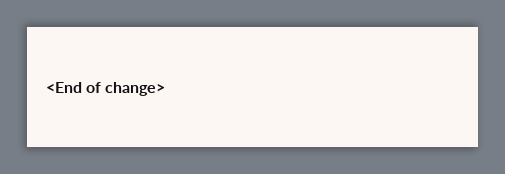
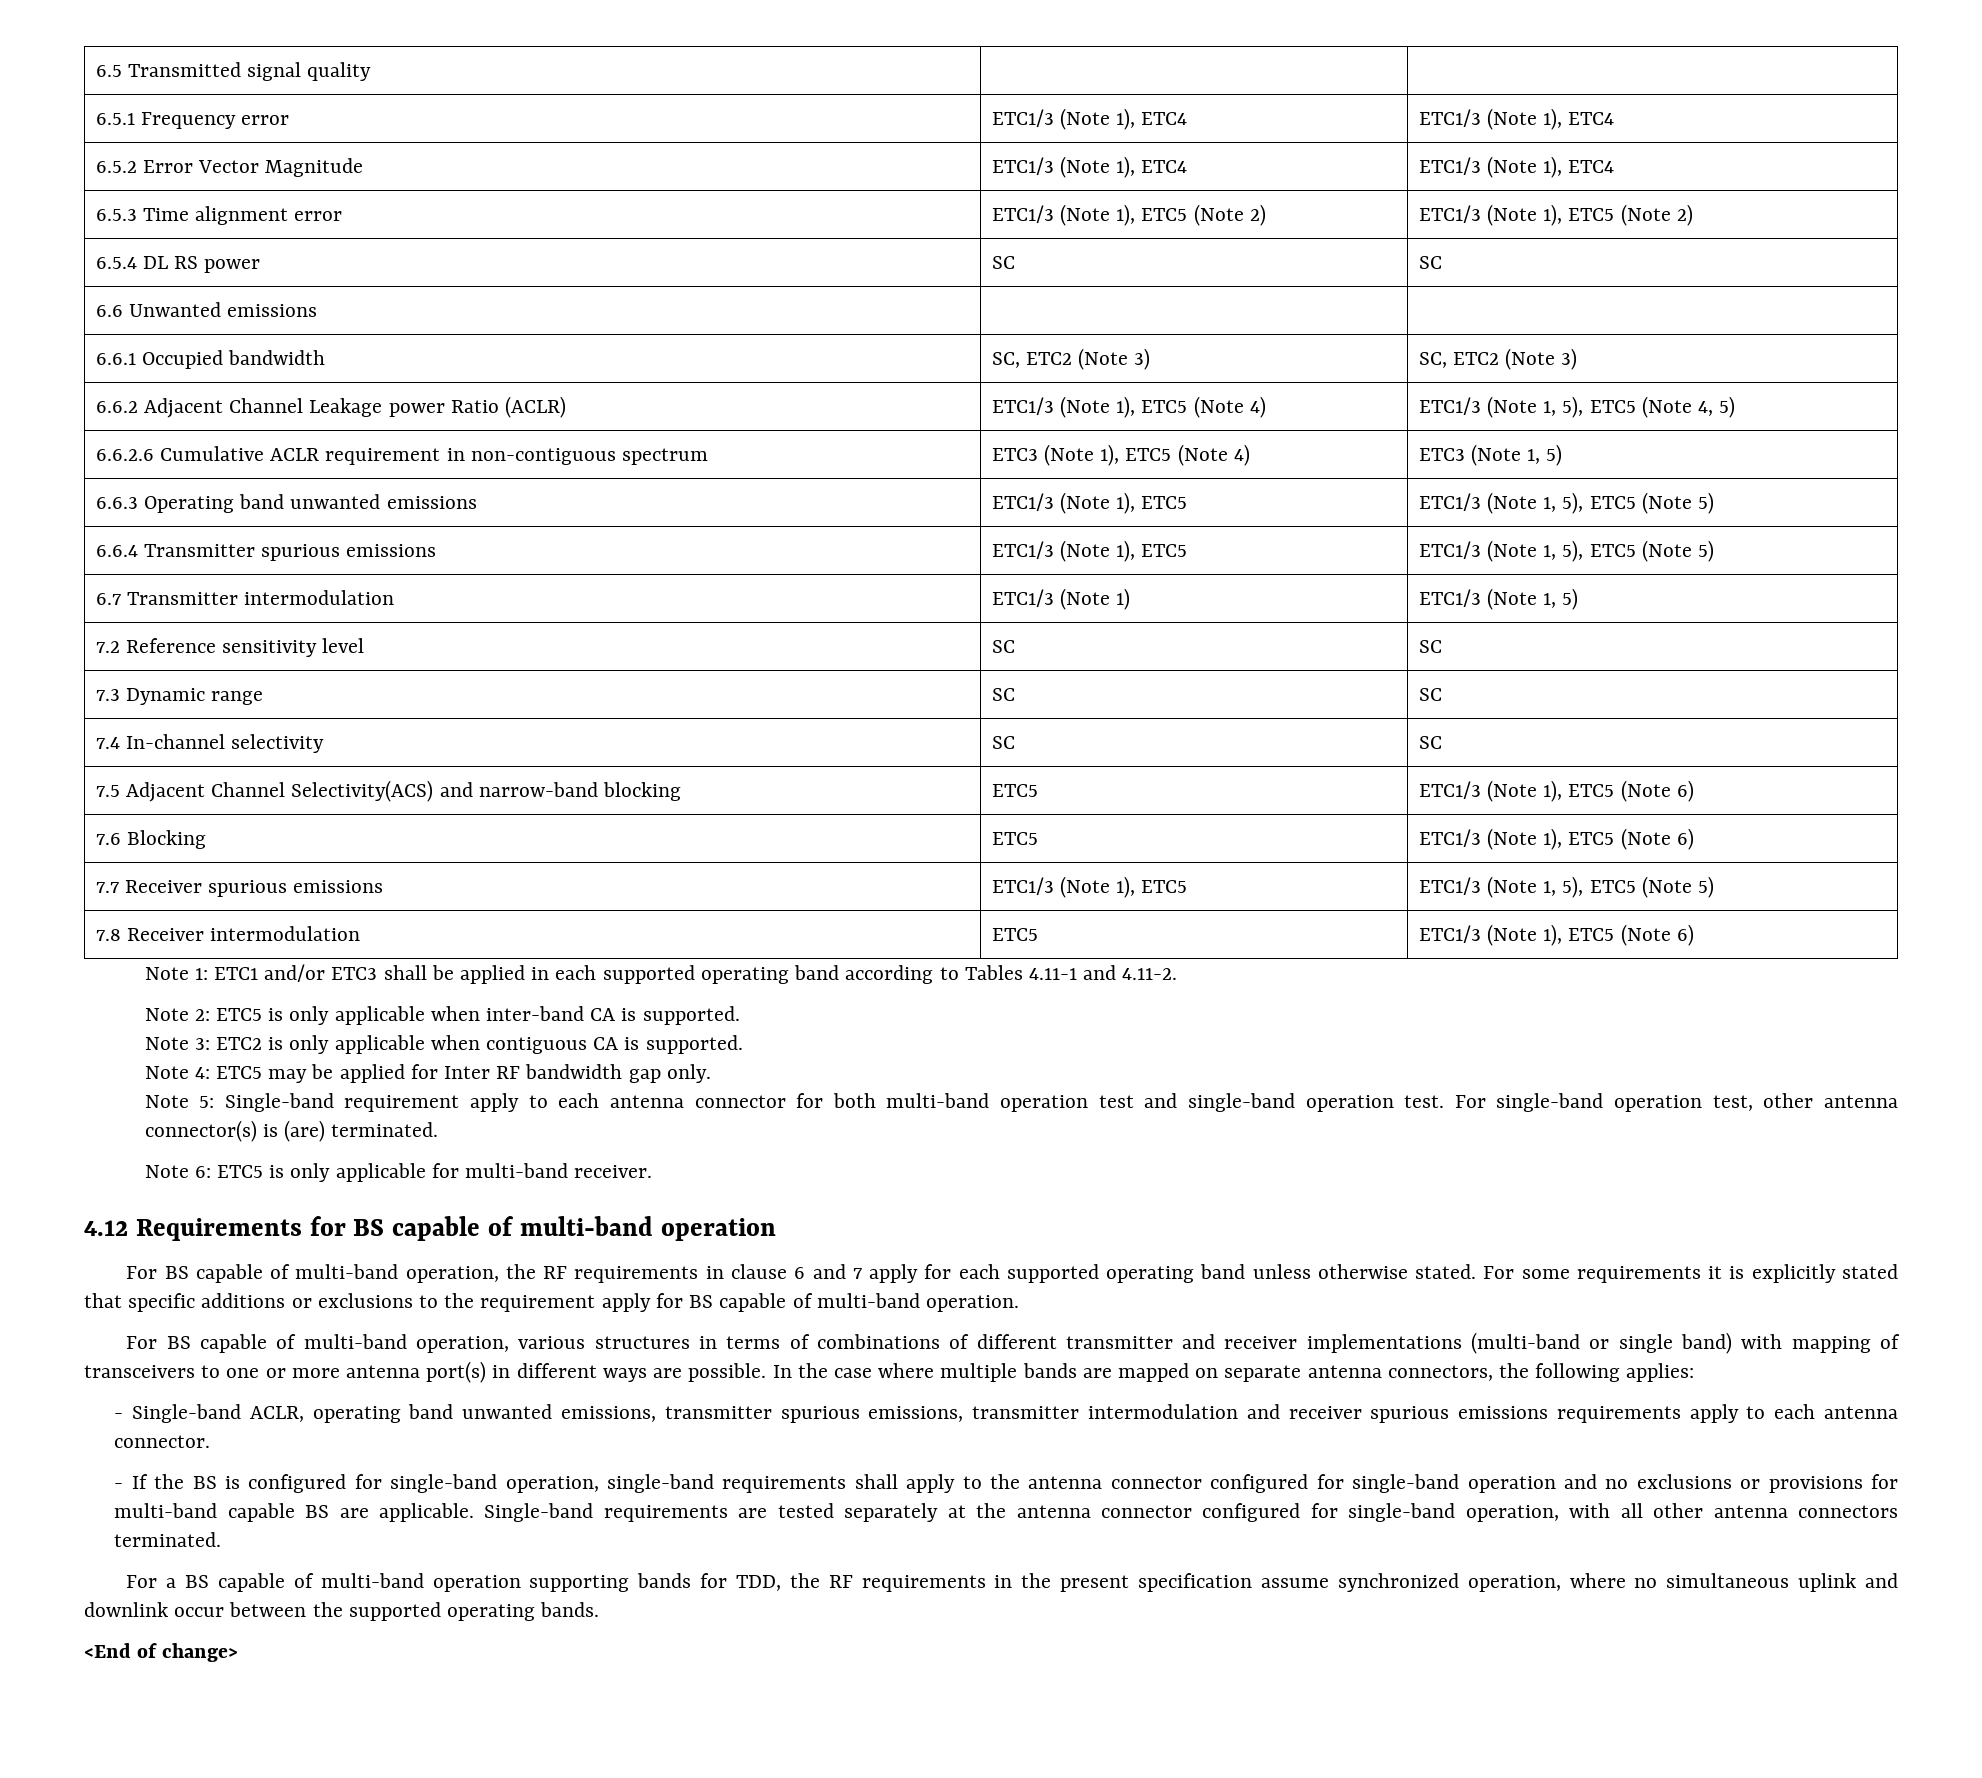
(46, 87) none -> [95,62,372,81] [95,112,290,129] [991,108,1188,130] [1418,108,1615,130] [95,158,364,177] [991,156,1188,178] [1418,156,1615,178] [95,206,343,225] [991,204,1266,226] [1418,204,1693,226] [95,256,261,273] [991,256,1015,269] [1418,256,1442,269] [95,302,318,317] [95,350,326,369] [991,348,1151,370] [1418,348,1578,370] [95,396,567,418] [991,396,1266,418] [1418,396,1736,418] [95,446,709,465] [991,444,1250,466] [1418,444,1563,466] [95,494,477,513] [991,492,1188,514] [1418,492,1715,514] [95,544,437,561] [991,540,1188,562] [1418,540,1715,562] [95,590,395,605] [991,588,1131,610] [1418,588,1579,610] [95,638,365,657] [991,640,1015,653] [1418,640,1442,653] [95,688,264,705] [991,688,1015,701] [1418,688,1442,701] [95,734,325,753] [991,736,1015,749] [1418,736,1442,749] [95,780,682,802] [991,784,1038,797] [1418,780,1694,802] [95,830,206,849] [991,832,1038,845] [1418,828,1694,850] [95,880,384,897] [991,876,1188,898] [1418,876,1715,898] [95,926,361,941] [991,928,1038,941] [1418,924,1694,946] [144,964,1178,984] [144,1006,740,1025] [144,1035,743,1054] [144,1064,711,1083] [144,1093,1898,1112] [144,1120,439,1142] [144,1163,653,1182] [84,1216,776,1241] [126,1264,1898,1283] [84,1293,1019,1312] [126,1332,1900,1354] [84,1361,1695,1383] [114,1404,1899,1423] [114,1435,211,1448] [114,1474,1898,1493] [114,1503,1898,1522] [114,1532,222,1547] [126,1573,1898,1592] [84,1602,600,1621] 6.5 Transmitted signal quality | | // 6.5.1 Frequency error | ETC1/3 (Note 1), ETC4 | ETC1/3 (Note 1), ETC4 // 6.5.2 Error Vector Magnitude | ETC1/3 (Note 1), ETC4 | ETC1/3 (Note 1), ETC4 // 6.5.3 Time alignment error | ETC1/3 (Note 1), ETC5 (Note 2) | ETC1/3 (Note 1), ETC5 (Note 2) // 6.5.4 DL RS power | SC | SC // 6.6 Unwanted emissions | | // 6.6.1 Occupied bandwidth | SC, ETC2 (Note 3) | SC, ETC2 (Note 3) // 6.6.2 Adjacent Channel Leakage power Ratio (ACLR) | ETC1/3 (Note 1), ETC5 (Note 4) | ETC1/3 (Note 1, 5), ETC5 (Note 4, 5) // 6.6.2.6 Cumulative ACLR requirement in non-contiguous spectrum | ETC3 (Note 1), ETC5 (Note 4) | ETC3 (Note 1, 5) // 6.6.3 Operating band unwanted emissions | ETC1/3 (Note 1), ETC5 | ETC1/3 (Note 1, 5), ETC5 (Note 5) // 6.6.4 Transmitter spurious emissions | ETC1/3 (Note 1), ETC5 | ETC1/3 (Note 1, 5), ETC5 (Note 5) // 6.7 Transmitter intermodulation | ETC1/3 (Note 1) | ETC1/3 (Note 1, 5) // 7.2 Reference sensitivity level | SC | SC // 7.3 Dynamic range | SC | SC // 7.4 In-channel selectivity | SC | SC // 7.5 Adjacent Channel Selectivity(ACS) and narrow-band blocking | ETC5 | ETC1/3 (Note 1), ETC5 (Note 6) // 7.6 Blocking | ETC5 | ETC1/3 (Note 1), ETC5 (Note 6) // 7.7 Receiver spurious emissions | ETC1/3 (Note 1), ETC5 | ETC1/3 (Note 1, 5), ETC5 (Note 5) // 7.8 Receiver intermodulation | ETC5 | ETC1/3 (Note 1), ETC5 (Note 6) // Note 1: ETC1 and/or ETC3 shall be applied in each supported operating band according to Tables 4.11-1 and 4.11-2. // Note 2: ETC5 is only applicable when inter-band CA is supported. // Note 3: ETC2 is only applicable when contiguous CA is supported. // Note 4: ETC5 may be applied for Inter RF bandwidth gap only. // Note 5: Single-band requirement apply to each antenna connector for both multi-band operation test and single-band operation test. For single-band operation test, other antenna connector(s) is (are) terminated. // Note 6: ETC5 is only applicable for multi-band receiver. // 4.12 Requirements for BS capable of multi-band operation // For BS capable of multi-band operation, the RF requirements in clause 6 and 7 apply for each supported operating band unless otherwise stated. For some requirements it is explicitly stated that specific additions or exclusions to the requirement apply for BS capable of multi-band operation. // For BS capable of multi-band operation, various structures in terms of combinations of different transmitter and receiver implementations (multi-band or single band) with mapping of transceivers to one or more antenna port(s) in different ways are possible. In the case where multiple bands are mapped on separate antenna connectors, the following applies: // - Single-band ACLR, operating band unwanted emissions, transmitter spurious emissions, transmitter intermodulation and receiver spurious emissions requirements apply to each antenna connector. // - If the BS is configured for single-band operation, single-band requirements shall apply to the antenna connector configured for single-band operation and no exclusions or provisions for multi-band capable BS are applicable. Single-band requirements are tested separately at the antenna connector configured for single-band operation, with all other antenna connectors terminated. // For a BS capable of multi-band operation supporting bands for TDD, the RF requirements in the present specification assume synchronized operation, where no simultaneous uplink and downlink occur between the supported operating bands. //

